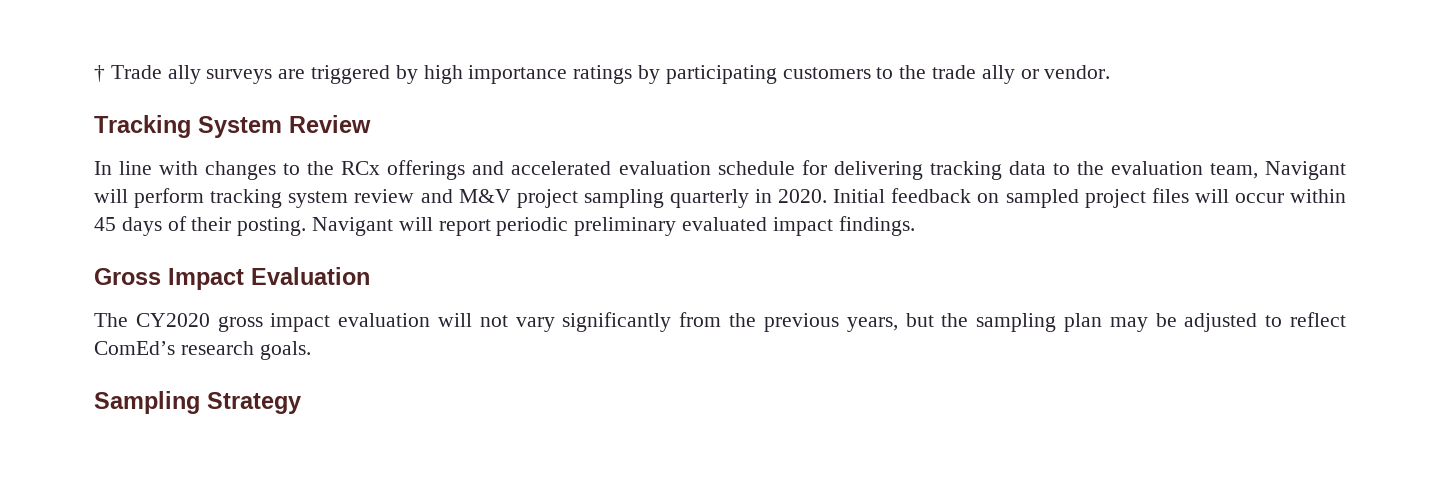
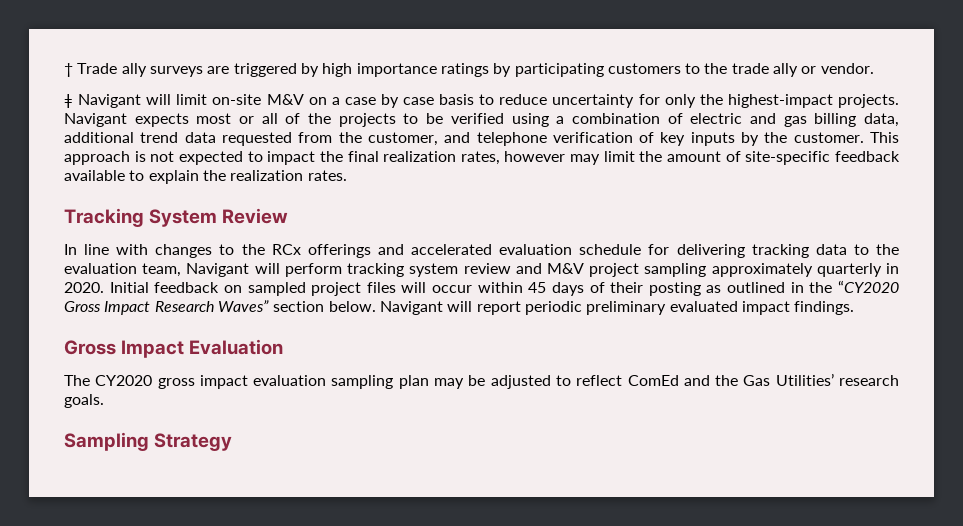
(1111, 72) none -> [64,94,900,108] [64,113,900,127] [64,132,899,146] [64,151,900,165] [64,170,347,184] // ǂ Navigant will limit on-site M&V on a case by case basis to reduce uncertainty for only the highest-impact projects. Navigant expects most or all of the projects to be verified using a combination of electric and gas billing data, additional trend data requested from the customer, and telephone verification of key inputs by the customer. This approach is not expected to impact the final realization rates, however may limit the amount of site-specific feedback available to explain the realization rates.
(664, 198) none -> [711,263,813,277] approximately
[237,217,307,236] posting. -> [648,280,900,296] [64,300,376,315] posting as outlined in the “CY2020 Gross Impact Research Waves” section below.
[438,312,969,332] will not vary significantly from the previous years, but the -> (327, 380) none
[94,341,175,355] ComEd’s -> [627,373,834,386] ComEd and the Gas Utilities’

